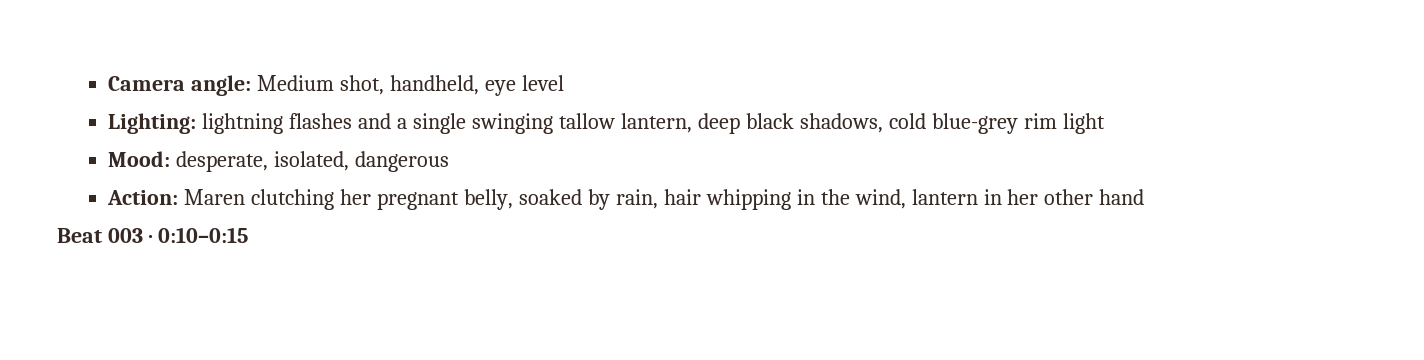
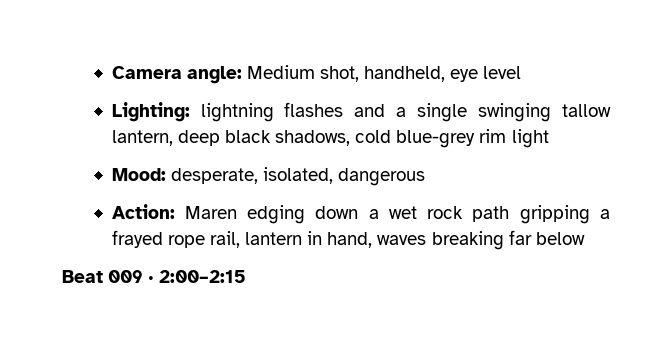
[251,189,1145,210] [57,227,248,243] clutching her pregnant belly, soaked by rain, hair whipping in the wind, lantern in her other hand // Beat 003 · 0:10–0:15 -> [247,205,610,224] [111,230,585,250] [62,270,247,283] edging down a wet rock path gripping a frayed rope rail, lantern in hand, waves breaking far below // Beat 009 · 2:00–2:15

